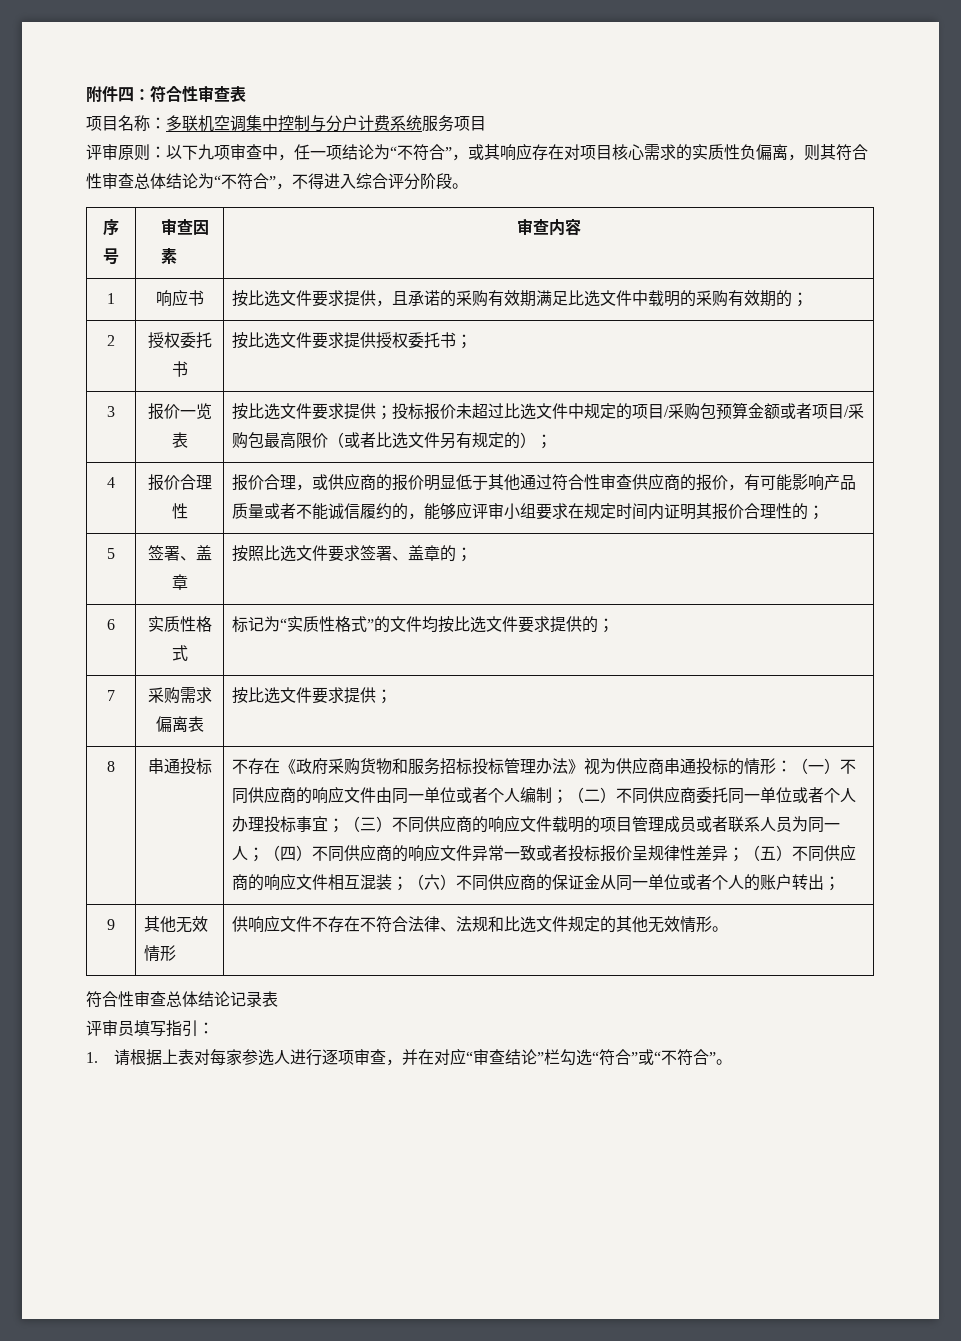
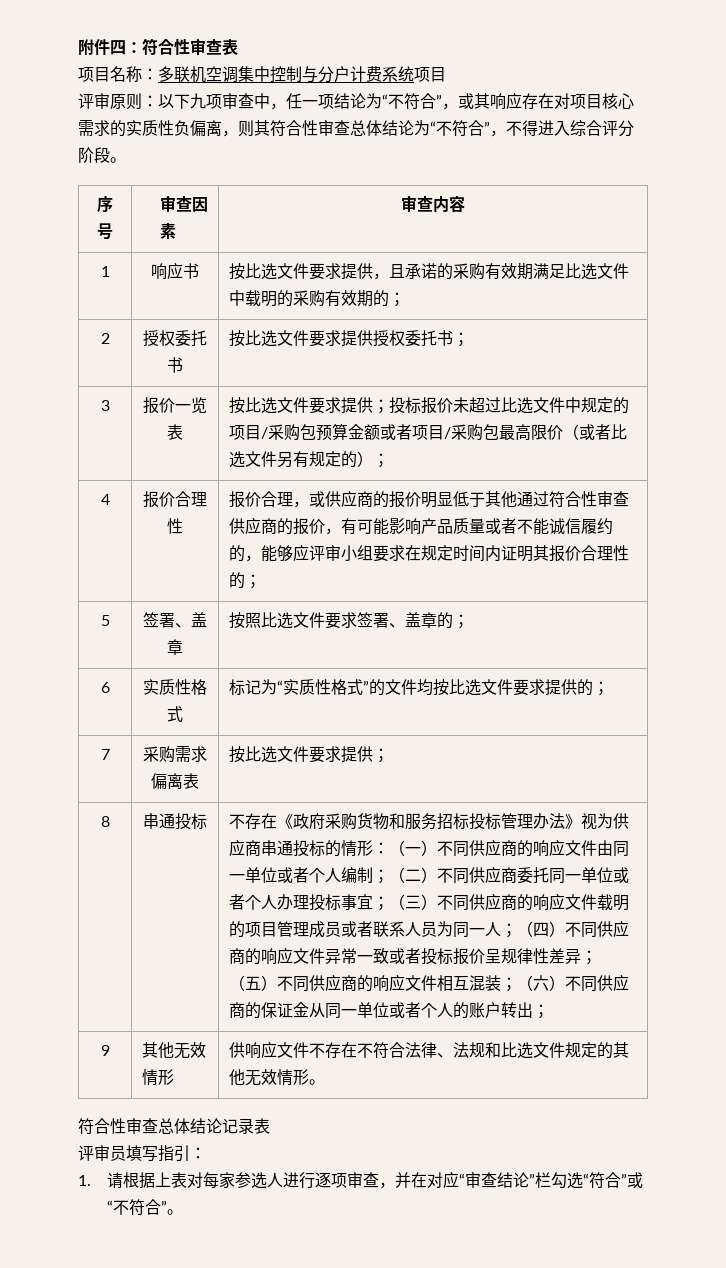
[422,115,454,132] 服务 -> (414, 74) none

